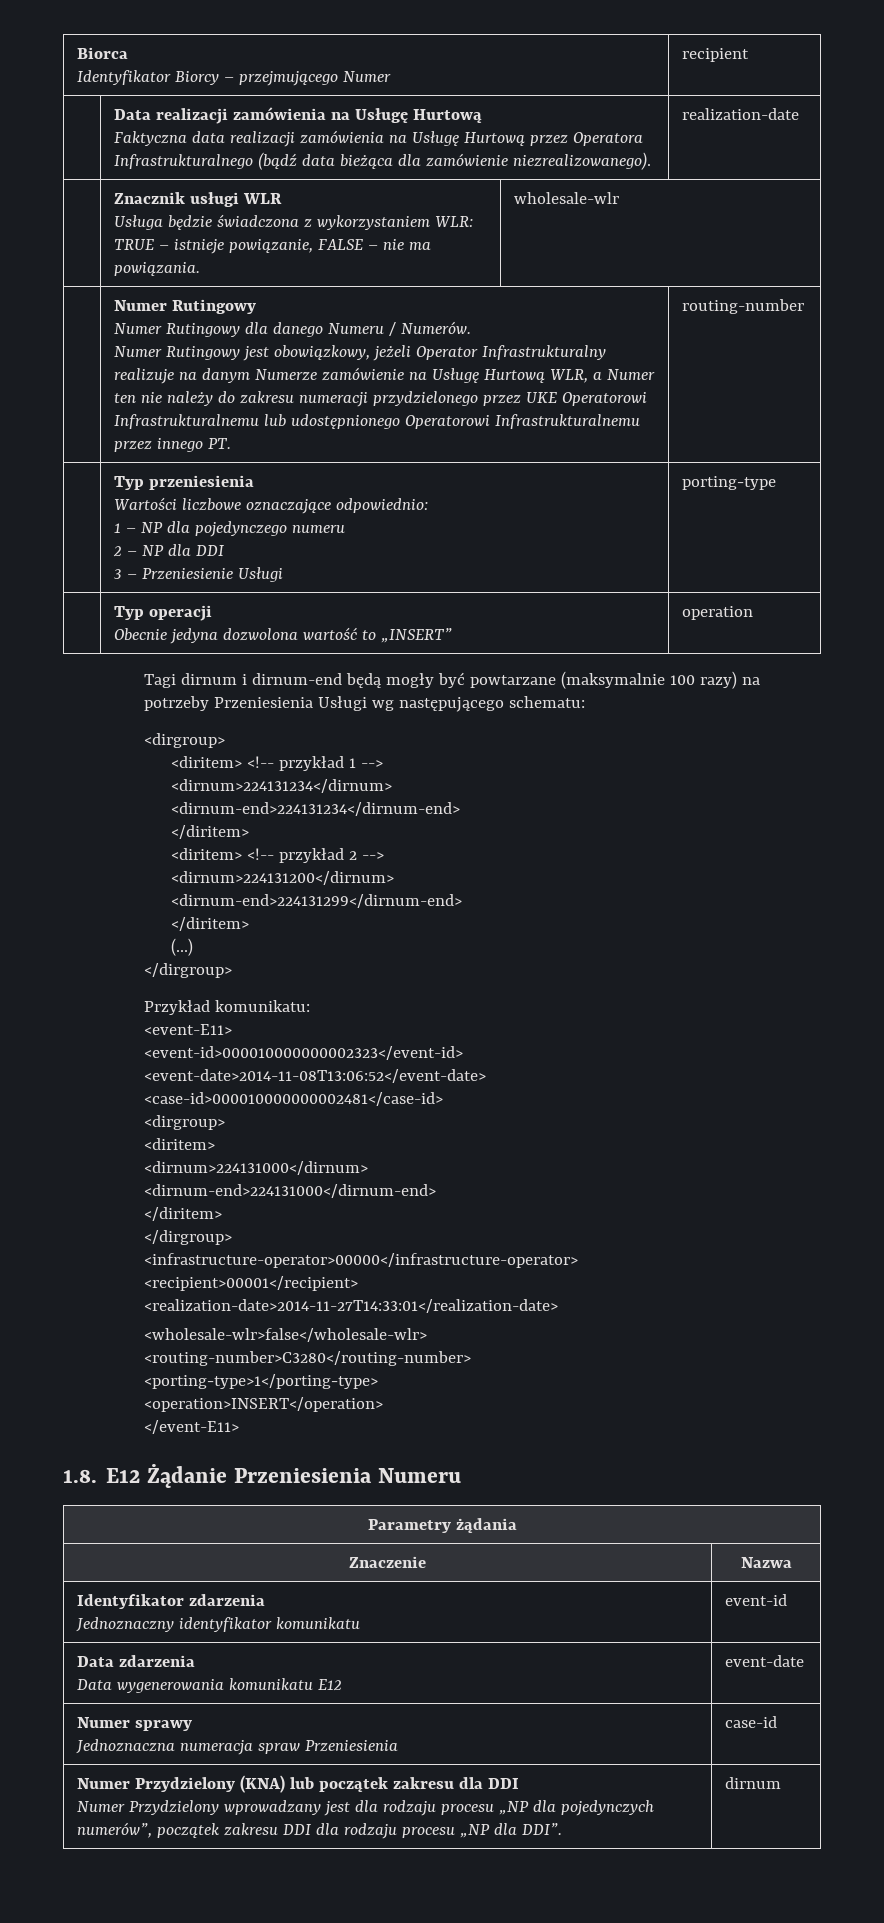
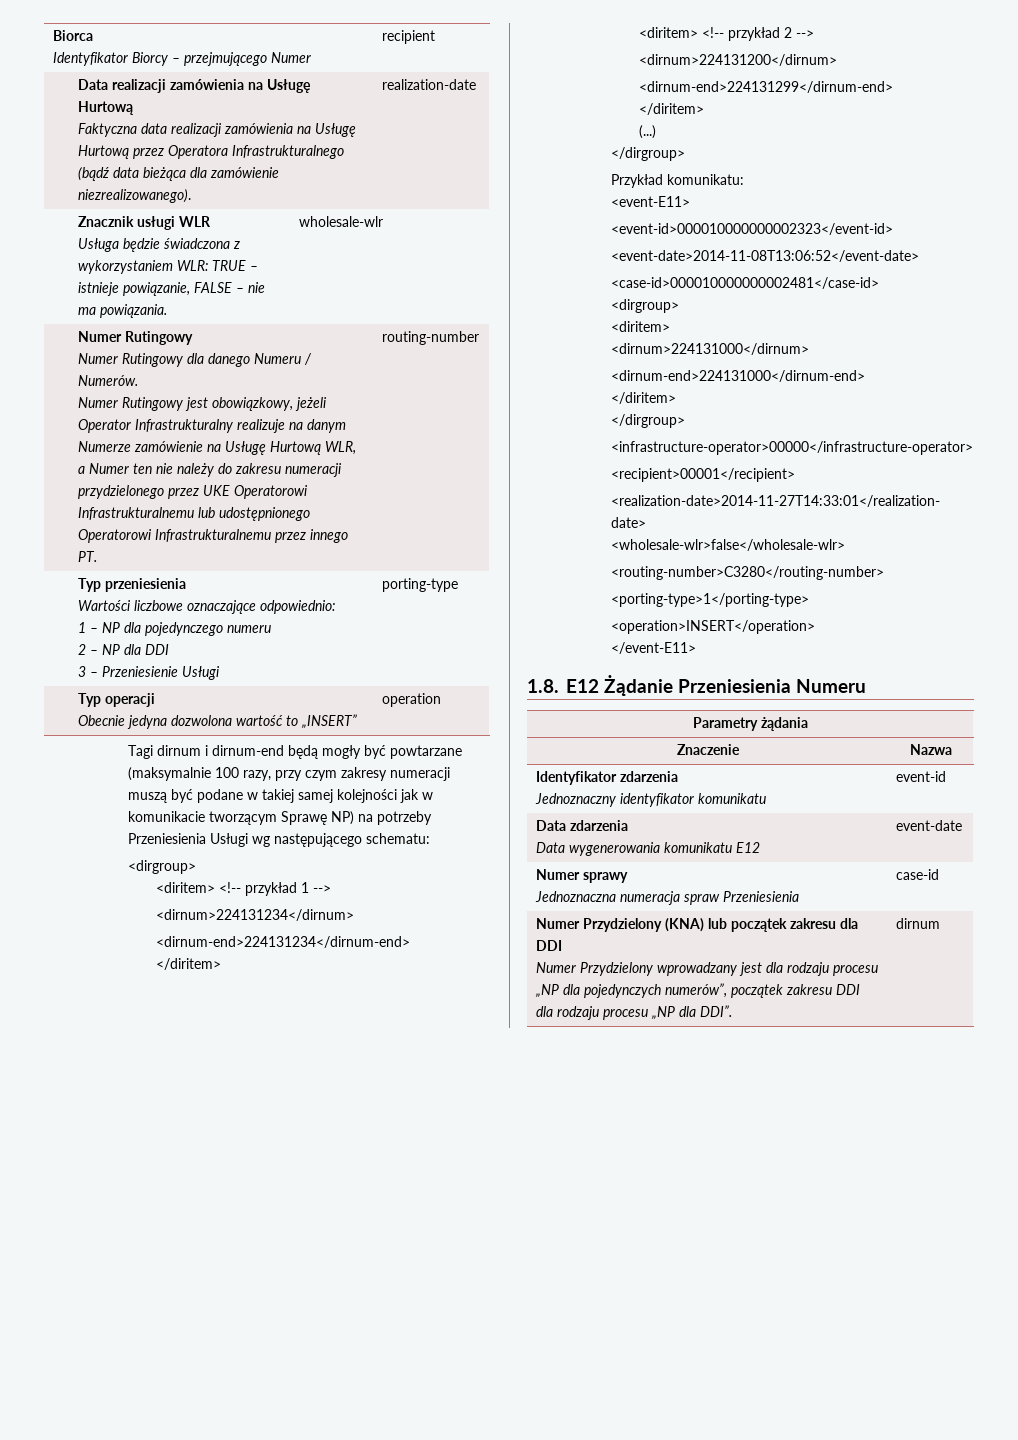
[699,671,737,689] razy) -> [242,767,450,781] [127,789,433,803] [127,811,354,825] razy, przy czym zakresy numeracji muszą być podane w takiej samej kolejności jak w komunikacie tworzącym Sprawę NP)

